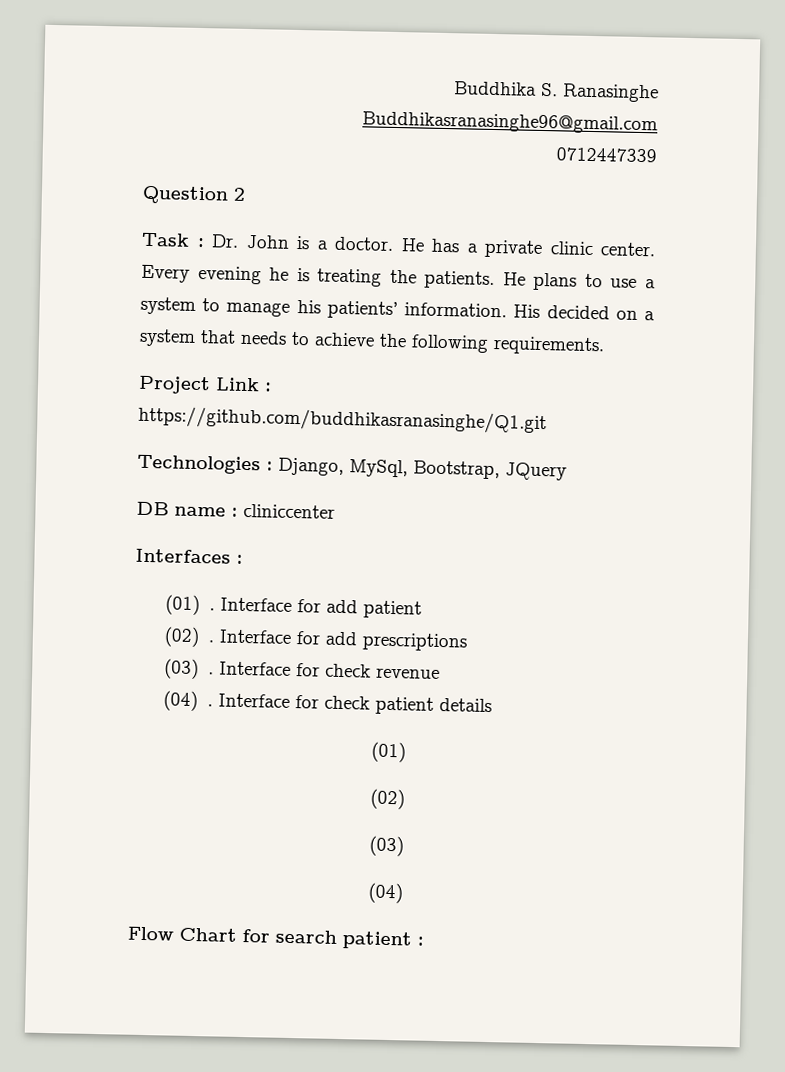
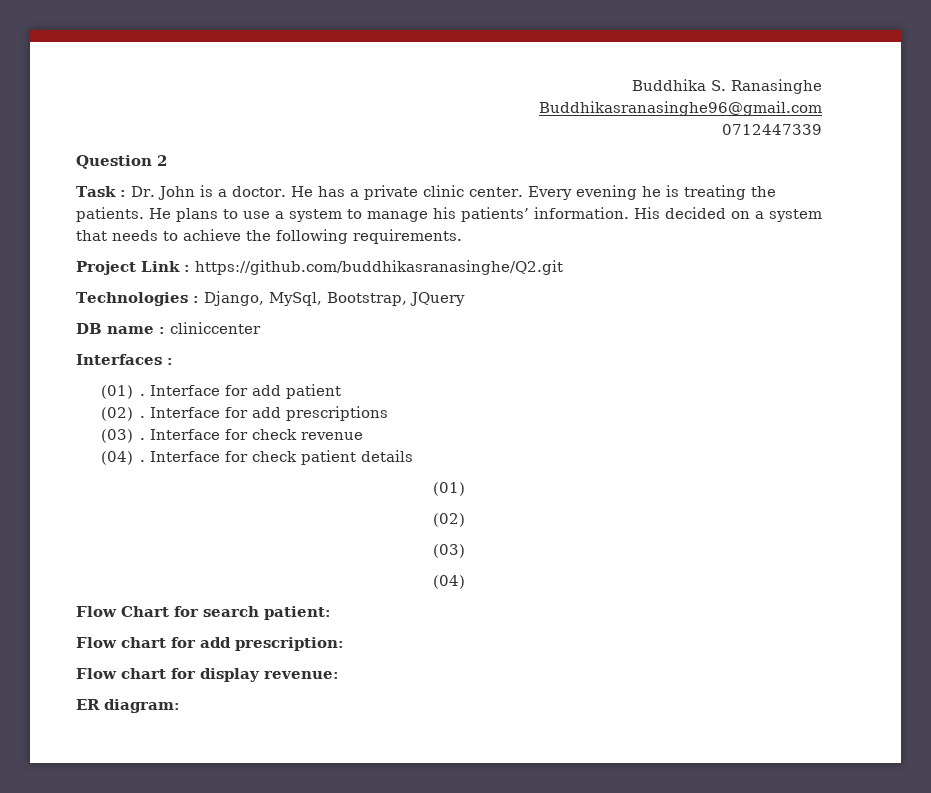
[138,405,547,435] https://github.com/buddhikasranasinghe/Q1.git -> [195,260,563,275] https://github.com/buddhikasranasinghe/Q2.git
[342,931,424,950] patient : -> [264,606,331,620] [76,637,344,651] [76,668,339,682] [76,699,180,713] patient: // Flow chart for add prescription: // Flow chart for display revenue: // ER diagram:

